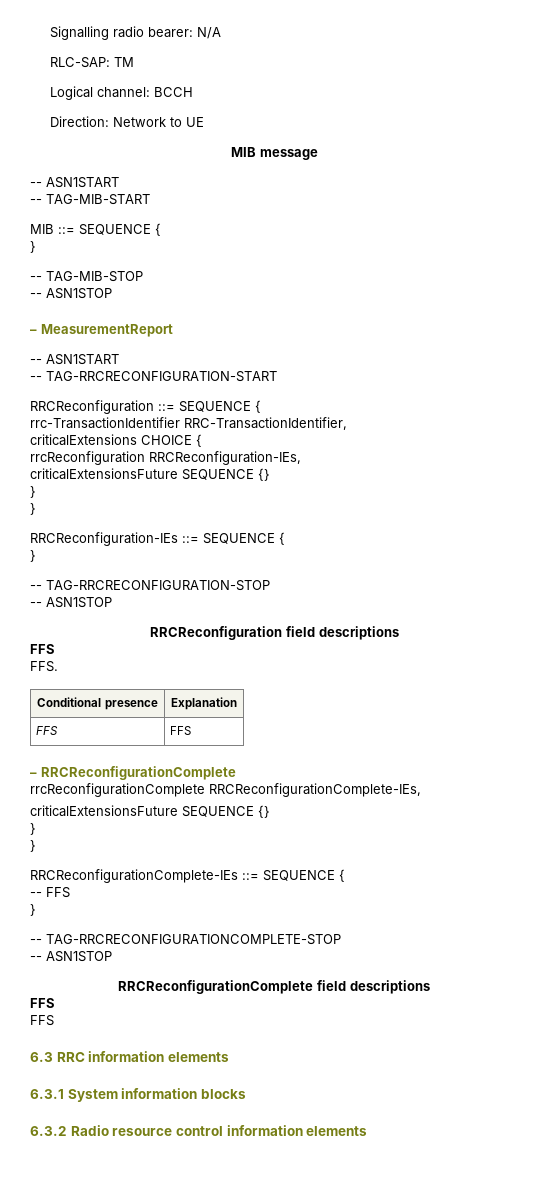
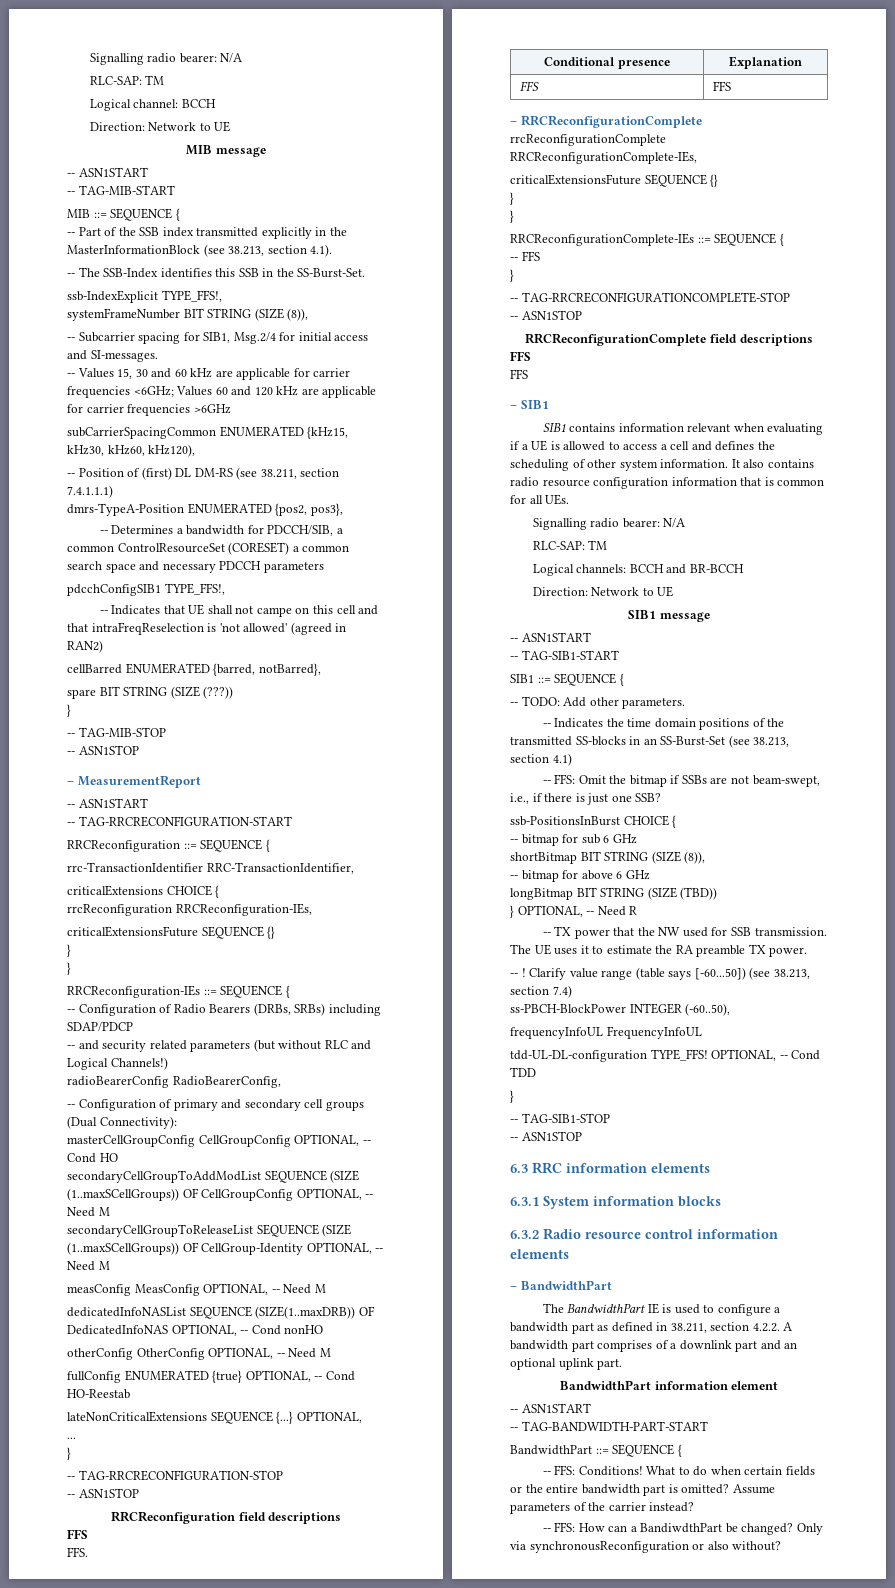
(161, 229) none -> [67,227,347,239] [67,244,333,257] [67,267,366,278] [67,290,222,303] [67,308,309,321] [67,332,369,344] [67,350,158,362] [67,368,351,380] [67,386,377,398] [67,404,231,416] [67,426,349,439] [67,444,196,457] [67,467,340,480] [67,485,113,498] [67,503,343,516] [99,525,343,536] [67,542,350,555] [67,561,324,573] [67,583,225,596] [99,604,379,617] [67,622,347,635] [67,640,103,653] [67,663,321,676] [67,686,234,699] // -- Part of the SSB index transmitted explicitly in the MasterInformationBlock (see 38.213, section 4.1). // -- The SSB-Index identifies this SSB in the SS-Burst-Set. // ssb-IndexExplicit TYPE_FFS!, // systemFrameNumber BIT STRING (SIZE (8)), // -- Subcarrier spacing for SIB1, Msg.2/4 for initial access and SI-messages. // -- Values 15, 30 and 60 kHz are applicable for carrier frequencies <6GHz; Values 60 and 120 kHz are applicable for carrier frequencies >6GHz // subCarrierSpacingCommon ENUMERATED {kHz15, kHz30, kHz60, kHz120), // -- Position of (first) DL DM-RS (see 38.211, section 7.4.1.1.1) // dmrs-TypeA-Position ENUMERATED {pos2, pos3}, // -- Determines a bandwidth for PDCCH/SIB, a common ControlResourceSet (CORESET) a common search space and necessary PDCCH parameters // pdcchConfigSIB1 TYPE_FFS!, // -- Indicates that UE shall not campe on this cell and that intraFreqReselection is 'not allowed' (agreed in RAN2) // cellBarred ENUMERATED {barred, notBarred}, // spare BIT STRING (SIZE (???))
(285, 538) none -> [67,1003,381,1016] [67,1022,133,1032] [67,1039,372,1052] [67,1057,168,1070] [67,1076,281,1088] [67,1099,364,1111] [67,1116,177,1129] [67,1134,371,1147] [67,1153,118,1163] [67,1170,360,1183] [67,1188,374,1201] [67,1207,110,1217] [67,1224,352,1237] [67,1242,384,1255] [67,1261,110,1271] [67,1283,326,1296] [67,1306,375,1319] [67,1324,324,1336] [67,1347,331,1360] [67,1370,355,1383] [67,1389,130,1399] [67,1411,362,1424] [67,1437,76,1439] // -- Configuration of Radio Bearers (DRBs, SRBs) including SDAP/PDCP // -- and security related parameters (but without RLC and Logical Channels!) // radioBearerConfig RadioBearerConfig, // -- Configuration of primary and secondary cell groups (Dual Connectivity): // masterCellGroupConfig CellGroupConfig OPTIONAL, -- Cond HO // secondaryCellGroupToAddModList SEQUENCE (SIZE (1..maxSCellGroups)) OF CellGroupConfig OPTIONAL, -- Need M // secondaryCellGroupToReleaseList SEQUENCE (SIZE (1..maxSCellGroups)) OF CellGroup-Identity OPTIONAL, -- Need M // measConfig MeasConfig OPTIONAL, -- Need M // dedicatedInfoNASList SEQUENCE (SIZE(1..maxDRB)) OF DedicatedInfoNAS OPTIONAL, -- Cond nonHO // otherConfig OtherConfig OPTIONAL, -- Need M // fullConfig ENUMERATED {true} OPTIONAL, -- Cond HO-Reestab // lateNonCriticalExtensions SEQUENCE {...} OPTIONAL, // ...
(54, 1020) none -> [510,400,549,409] [542,423,824,435] [510,440,775,451] [510,459,814,471] [510,477,825,489] [510,494,570,505] [532,518,686,530] [532,540,608,550] [532,564,744,576] [532,586,674,597] [628,610,710,622] [510,632,591,642] [510,650,619,660] [510,673,624,686] [510,696,686,709] [542,718,785,730] [510,735,790,748] [510,753,572,766] [542,774,820,787] [510,793,662,805] [510,815,677,828] [510,834,637,846] [510,851,706,864] [510,870,650,882] [510,887,718,900] [510,905,638,918] [542,926,827,939] [510,944,808,957] [510,967,810,980] [510,985,572,998] [510,1003,731,1016] [510,1026,702,1039] [510,1049,821,1062] [510,1067,536,1077] [510,1090,514,1103] [510,1113,610,1123] [510,1131,582,1141] // – SIB1 // SIB1 contains information relevant when evaluating if a UE is allowed to access a cell and defines the scheduling of other system information. It also contains radio resource configuration information that is common for all UEs. // Signalling radio bearer: N/A // RLC-SAP: TM // Logical channels: BCCH and BR-BCCH // Direction: Network to UE // SIB1 message // -- ASN1START // -- TAG-SIB1-START // SIB1 ::= SEQUENCE { // -- TODO: Add other parameters. // -- Indicates the time domain positions of the transmitted SS-blocks in an SS-Burst-Set (see 38.213, section 4.1) // -- FFS: Omit the bitmap if SSBs are not beam-swept, i.e., if there is just one SSB? // ssb-PositionsInBurst CHOICE { // -- bitmap for sub 6 GHz // shortBitmap BIT STRING (SIZE (8)), // -- bitmap for above 6 GHz // longBitmap BIT STRING (SIZE (TBD)) // } OPTIONAL, -- Need R // -- TX power that the NW used for SSB transmission. The UE uses it to estimate the RA preamble TX power. // -- ! Clarify value range (table says [-60...50]) (see 38.213, section 7.4) // ss-PBCH-BlockPower INTEGER (-60..50), // frequencyInfoUL FrequencyInfoUL // tdd-UL-DL-configuration TYPE_FFS! OPTIONAL, -- Cond TDD // } // -- TAG-SIB1-STOP // -- ASN1STOP
(368, 1131) none -> [510,1280,612,1290] [542,1303,781,1316] [510,1322,793,1334] [510,1340,798,1352] [510,1358,623,1370] [559,1380,779,1390] [510,1403,591,1413] [510,1421,708,1431] [510,1444,682,1457] [542,1465,815,1476] [510,1484,775,1496] [510,1502,695,1514] [542,1522,823,1535] [510,1541,782,1553] // – BandwidthPart // The BandwidthPart IE is used to configure a bandwidth part as defined in 38.211, section 4.2.2. A bandwidth part comprises of a downlink part and an optional uplink part. // BandwidthPart information element // -- ASN1START // -- TAG-BANDWIDTH-PART-START // BandwidthPart ::= SEQUENCE { // -- FFS: Conditions! What to do when certain fields or the entire bandwidth part is omitted? Assume parameters of the carrier instead? // -- FFS: How can a BandiwdthPart be changed? Only via synchronousReconfiguration or also without?

